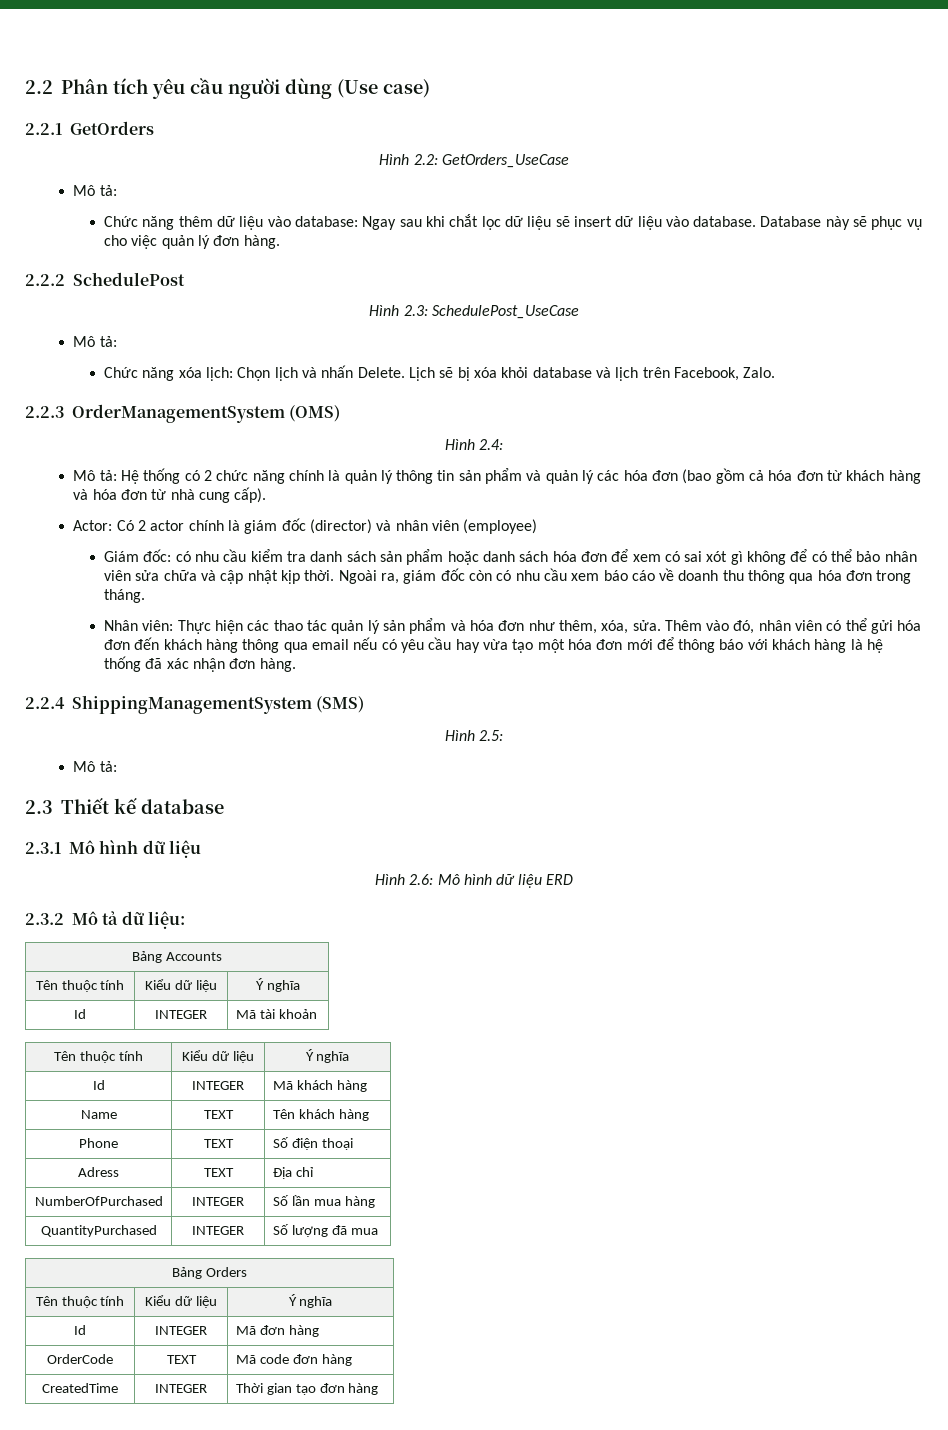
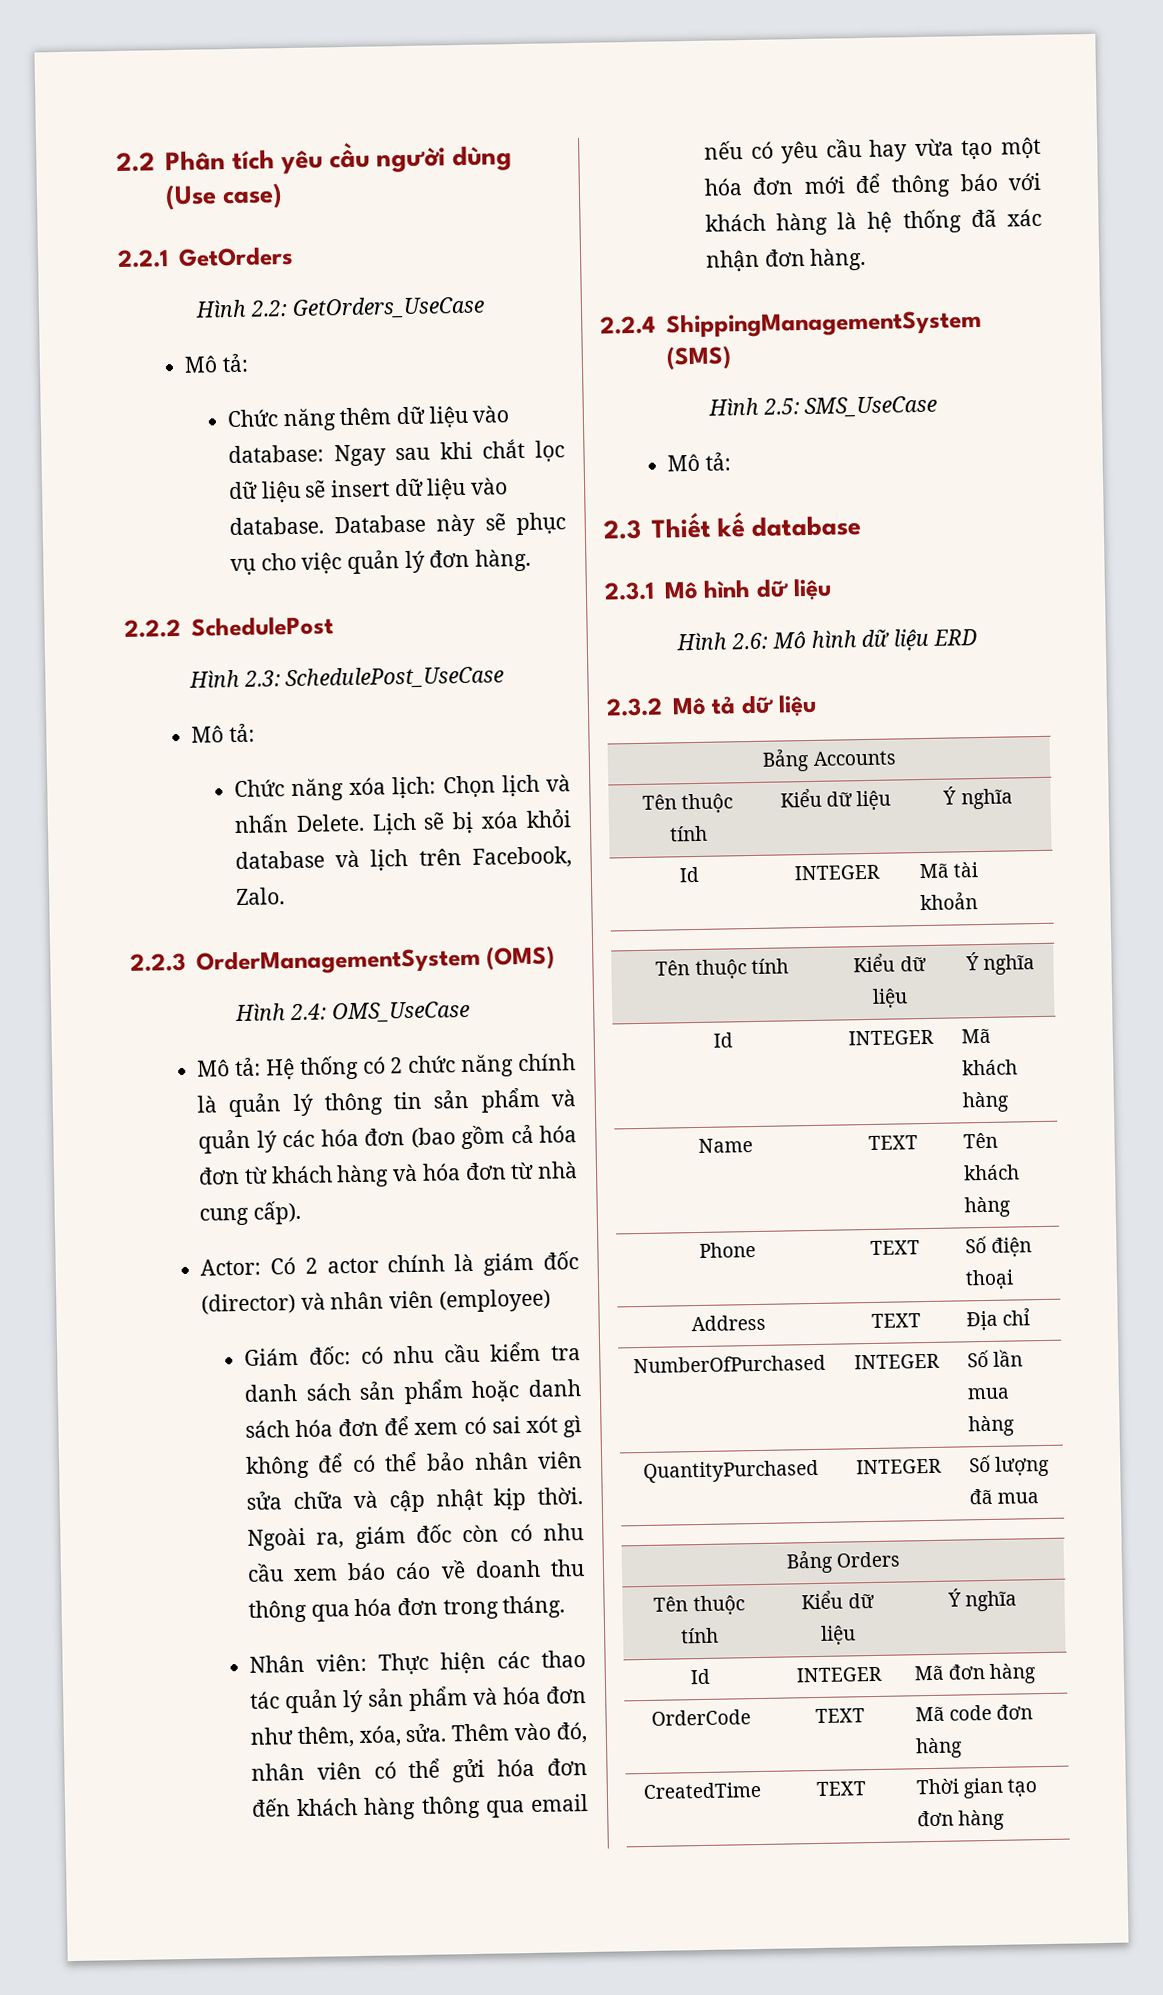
(504, 444) none -> [331,1000,470,1024] OMS_UseCase
(504, 735) none -> [804,395,938,419] SMS_UseCase
[147,911,185,929] liệu: -> [778,694,818,717] liệu
[78,1167,119,1177] Adress -> [690,1314,766,1332] Address
[155,1384,207,1393] INTEGER -> [815,1781,866,1797] TEXT

